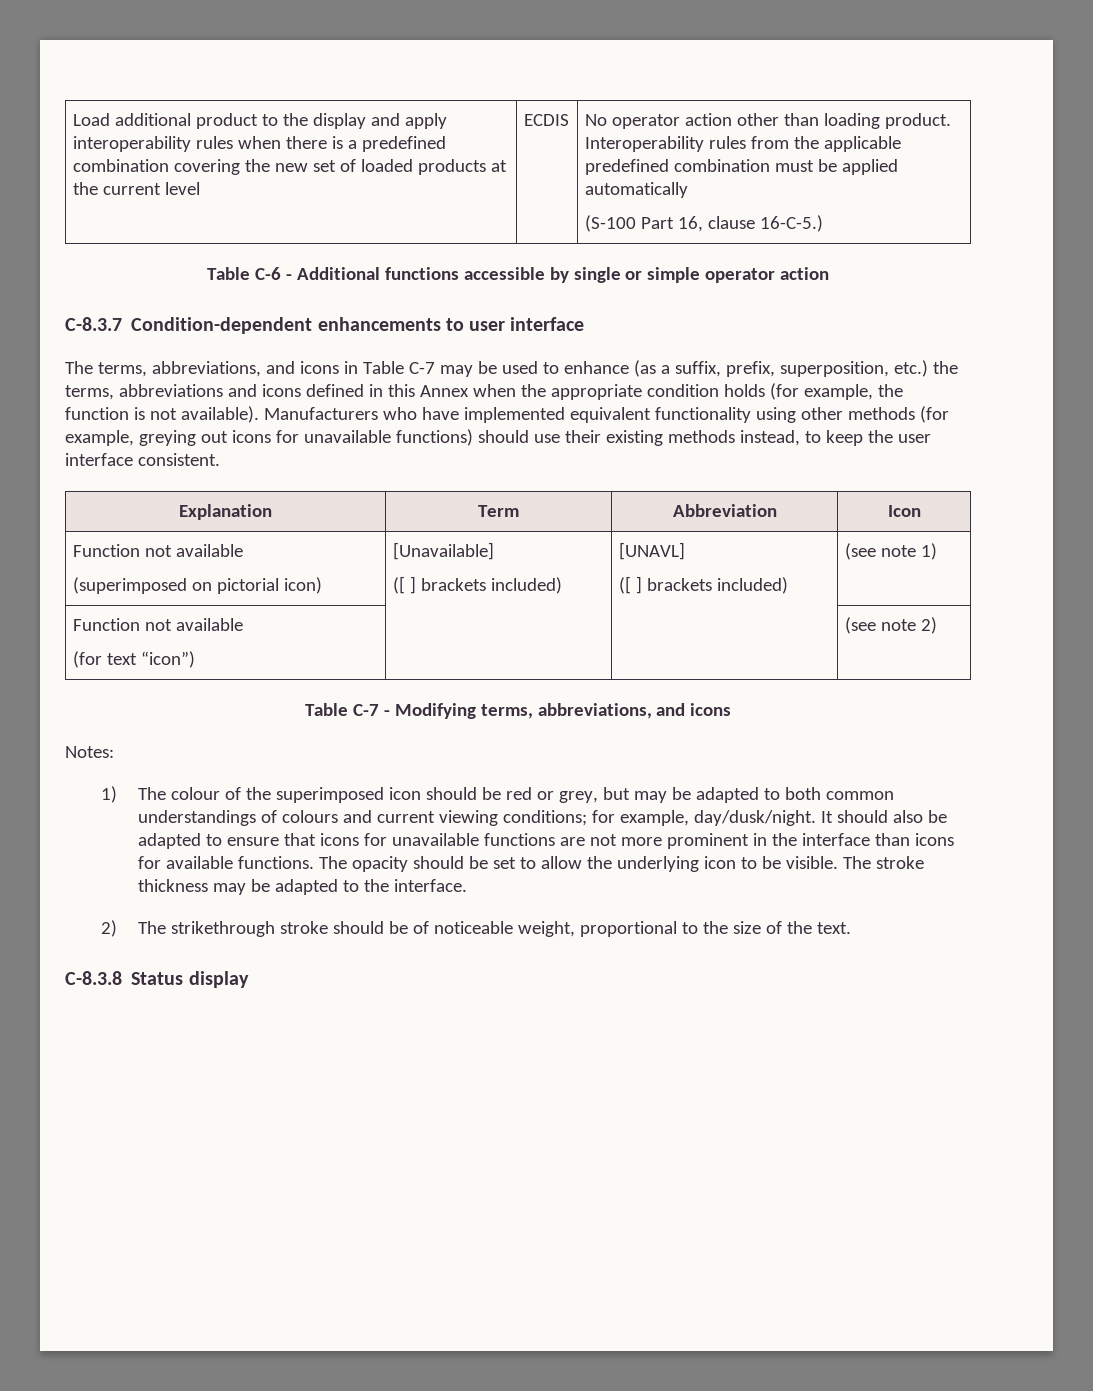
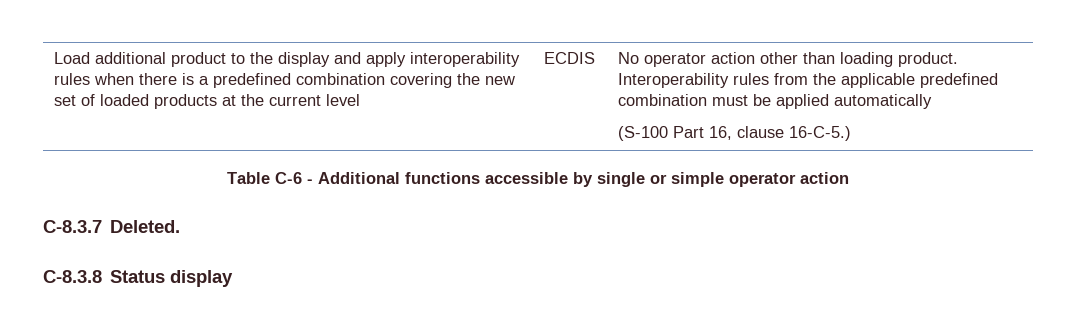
[131,317,585,334] [65,360,958,377] [65,383,903,400] [65,406,949,423] [65,429,931,446] [65,453,220,466] [179,504,272,520] [478,505,519,517] [672,504,777,517] [887,505,921,517] [72,544,243,557] [72,577,322,594] [392,542,494,560] [392,576,562,594] [618,542,685,560] [618,576,788,594] [844,543,937,560] [72,618,243,631] [72,651,195,668] [844,617,937,634] [304,703,732,719] [65,746,114,758] [101,786,894,803] [137,810,947,826] [137,833,954,849] [137,856,924,872] [137,879,467,895] [101,920,851,937] Condition-dependent enhancements to user interface // The terms, abbreviations, and icons in Table C-7 may be used to enhance (as a suffix, prefix, superposition, etc.) the terms, abbreviations and icons defined in this Annex when the appropriate condition holds (for example, the function is not available). Manufacturers who have implemented equivalent functionality using other methods (for example, greying out icons for unavailable functions) should use their existing methods instead, to keep the user interface consistent. // Explanation | Term | Abbreviation | Icon // Function not available // (superimposed on pictorial icon) | [Unavailable] // ([ ] brackets included) | [UNAVL] // ([ ] brackets included) | (see note 1) // Function not available // (for text “icon”) | | | (see note 2) // Table C-7 - Modifying terms, abbreviations, and icons // Notes: // 1) The colour of the superimposed icon should be red or grey, but may be adapted to both common understandings of colours and current viewing conditions; for example, day/dusk/night. It should also be adapted to ensure that icons for unavailable functions are not more prominent in the interface than icons for available functions. The opacity should be set to allow the underlying icon to be visible. The stroke thickness may be adapted to the interface. // 2) The strikethrough stroke should be of noticeable weight, proportional to the size of the text. -> [110,220,181,233] Deleted.

